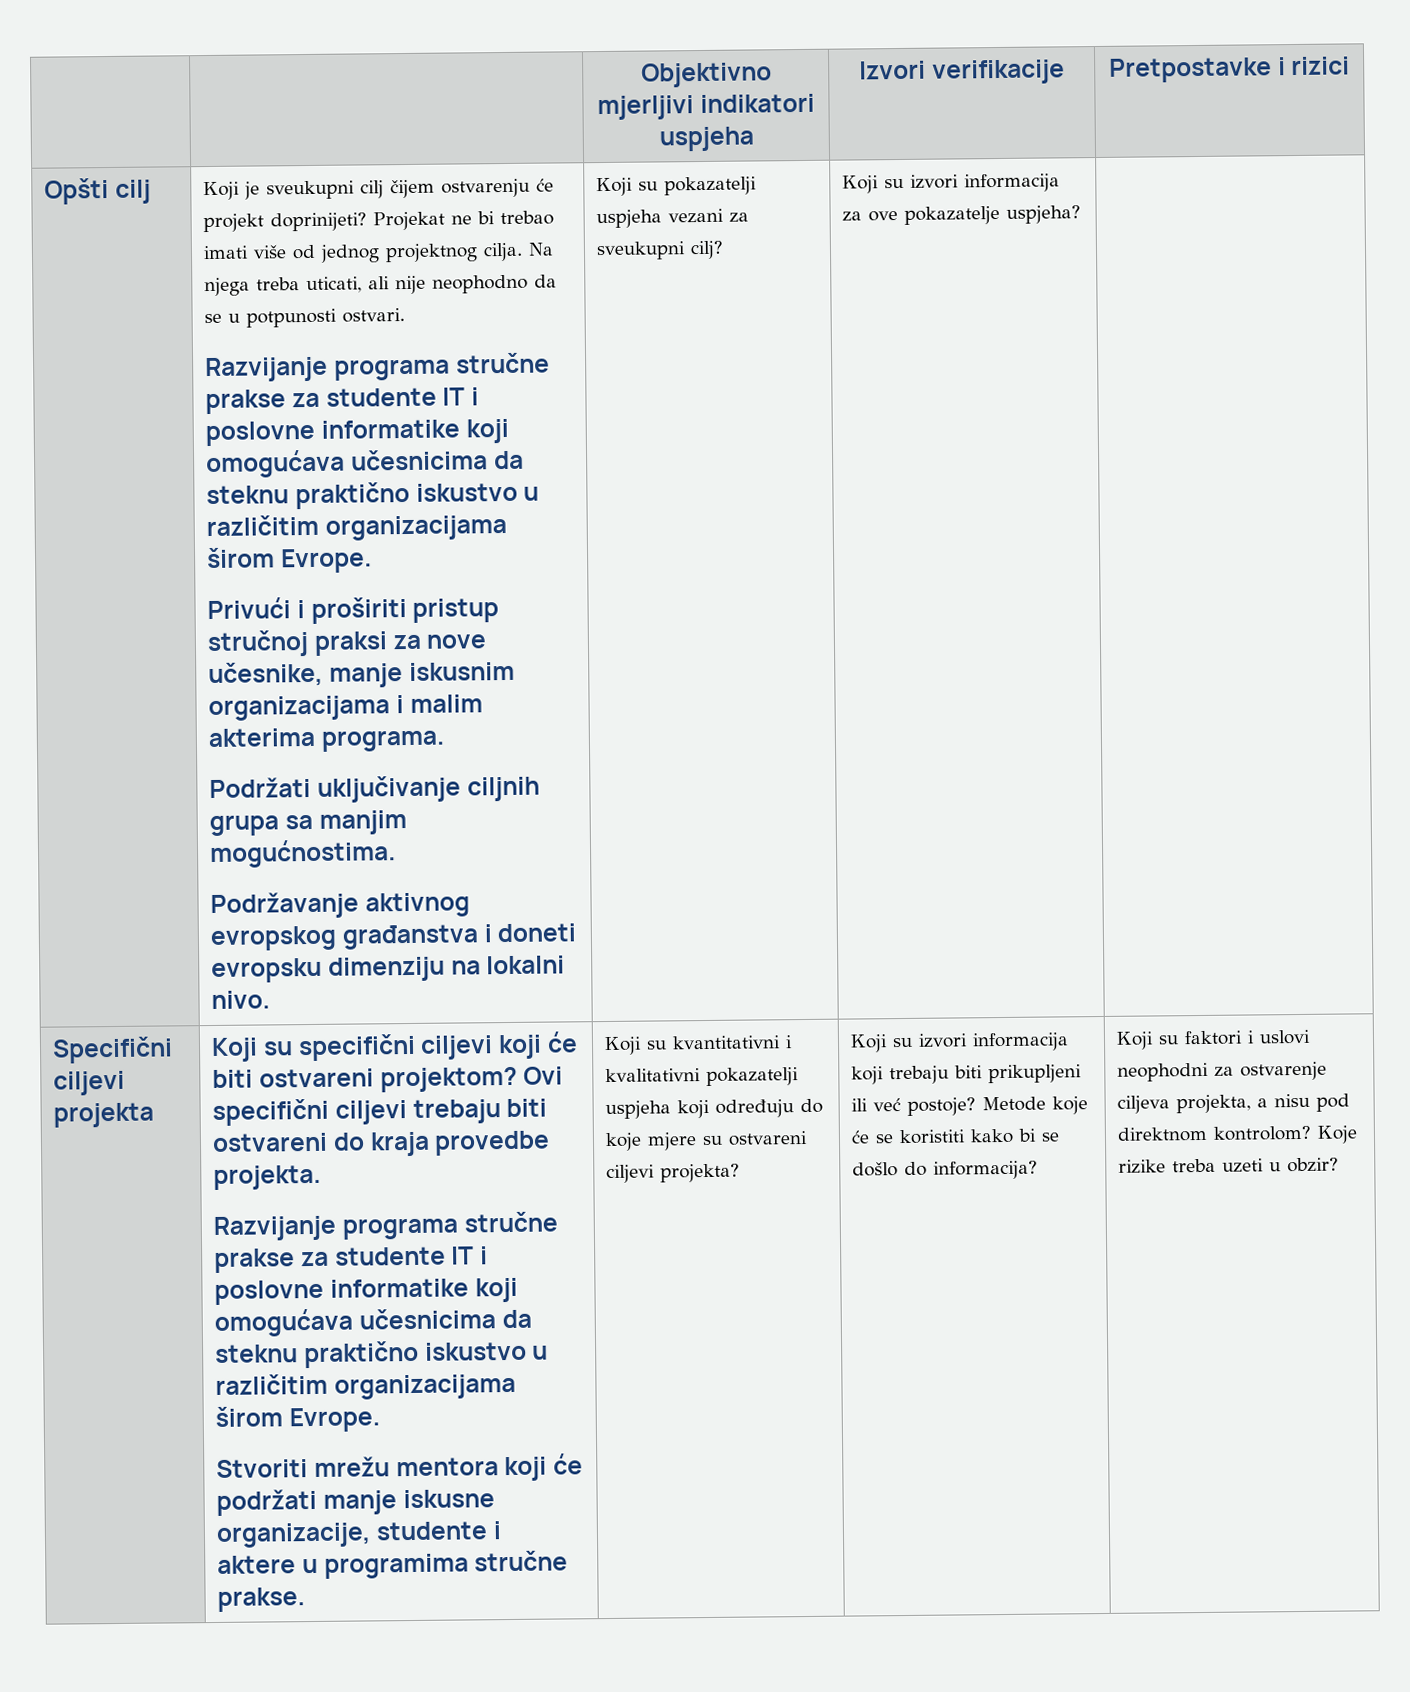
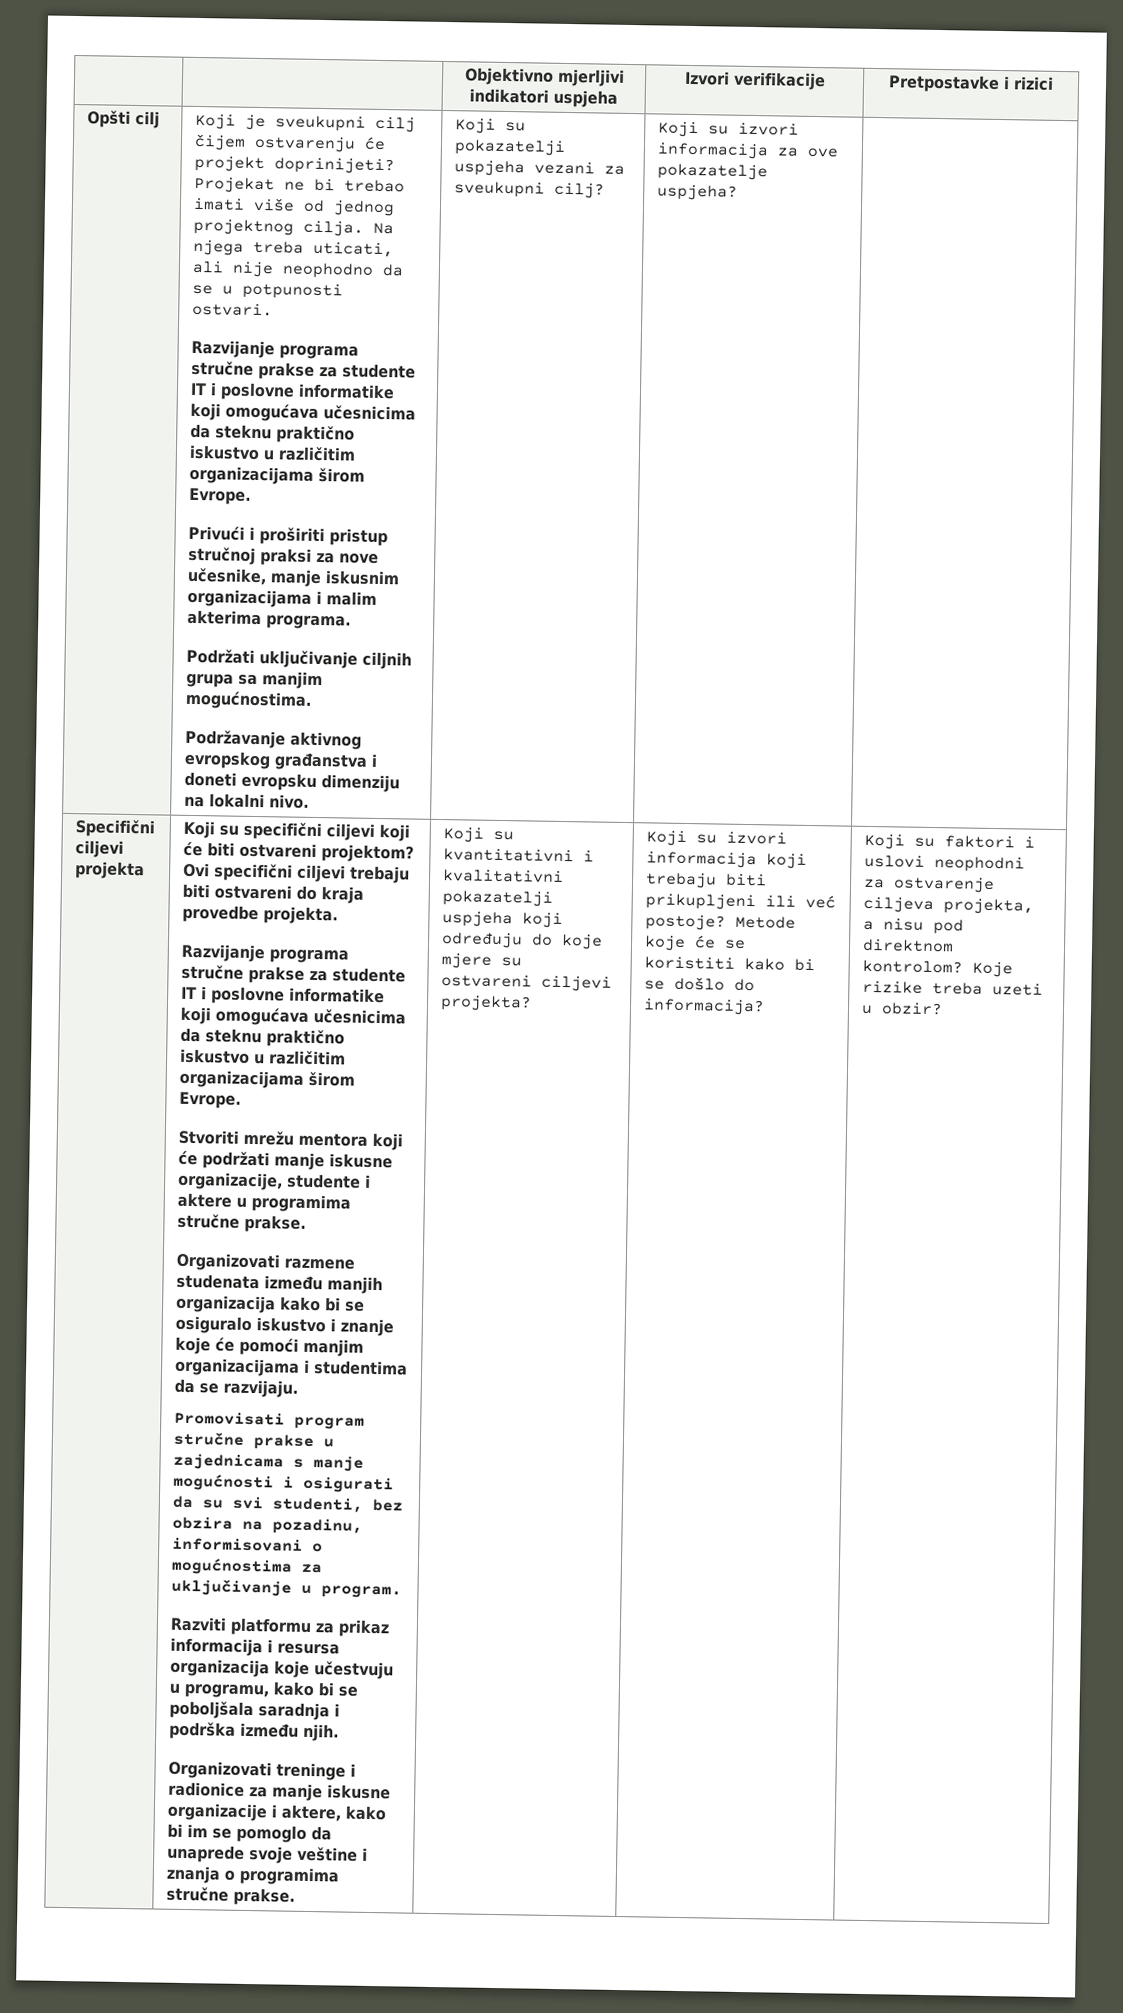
(306, 1599) none -> [175,1252,355,1272] [175,1273,383,1295] [174,1294,365,1314] [174,1315,394,1337] [174,1336,364,1357] [173,1357,408,1377] [173,1378,298,1398] [173,1411,365,1430] [172,1431,334,1451] [172,1453,364,1472] [172,1473,394,1494] [171,1495,403,1513] [171,1516,363,1535] [171,1537,323,1553] [170,1557,322,1576] [170,1578,402,1599] [169,1616,390,1638] [169,1637,340,1657] [169,1658,394,1680] [168,1681,358,1699] [168,1700,340,1721] [168,1721,339,1742] [167,1760,356,1781] [167,1781,391,1802] [166,1802,386,1822] [166,1823,332,1843] [166,1844,368,1864] [165,1865,339,1886] [165,1886,295,1906] // Organizovati razmene studenata između manjih organizacija kako bi se osiguralo iskustvo i znanje koje će pomoći manjim organizacijama i studentima da se razvijaju. // Promovisati program stručne prakse u zajednicama s manje mogućnosti i osigurati da su svi studenti, bez obzira na pozadinu, informisovani o mogućnostima za uključivanje u program. // Razviti platformu za prikaz informacija i resursa organizacija koje učestvuju u programu, kako bi se poboljšala saradnja i podrška između njih. // Organizovati treninge i radionice za manje iskusne organizacije i aktere, kako bi im se pomoglo da unaprede svoje veštine i znanja o programima stručne prakse.

